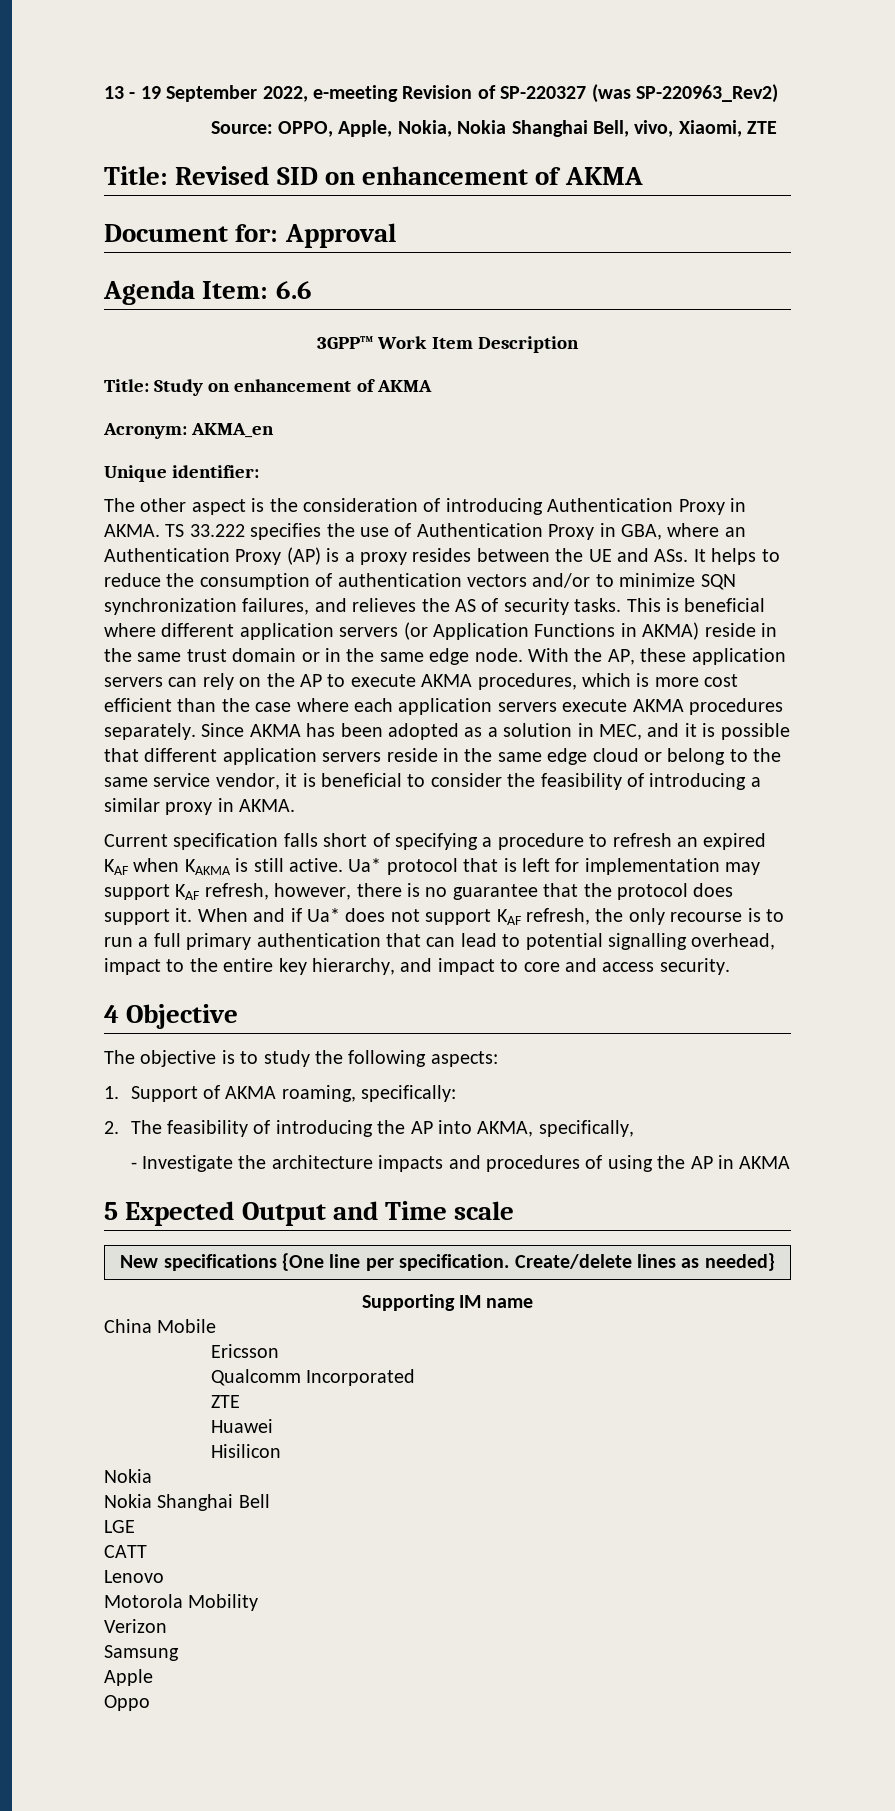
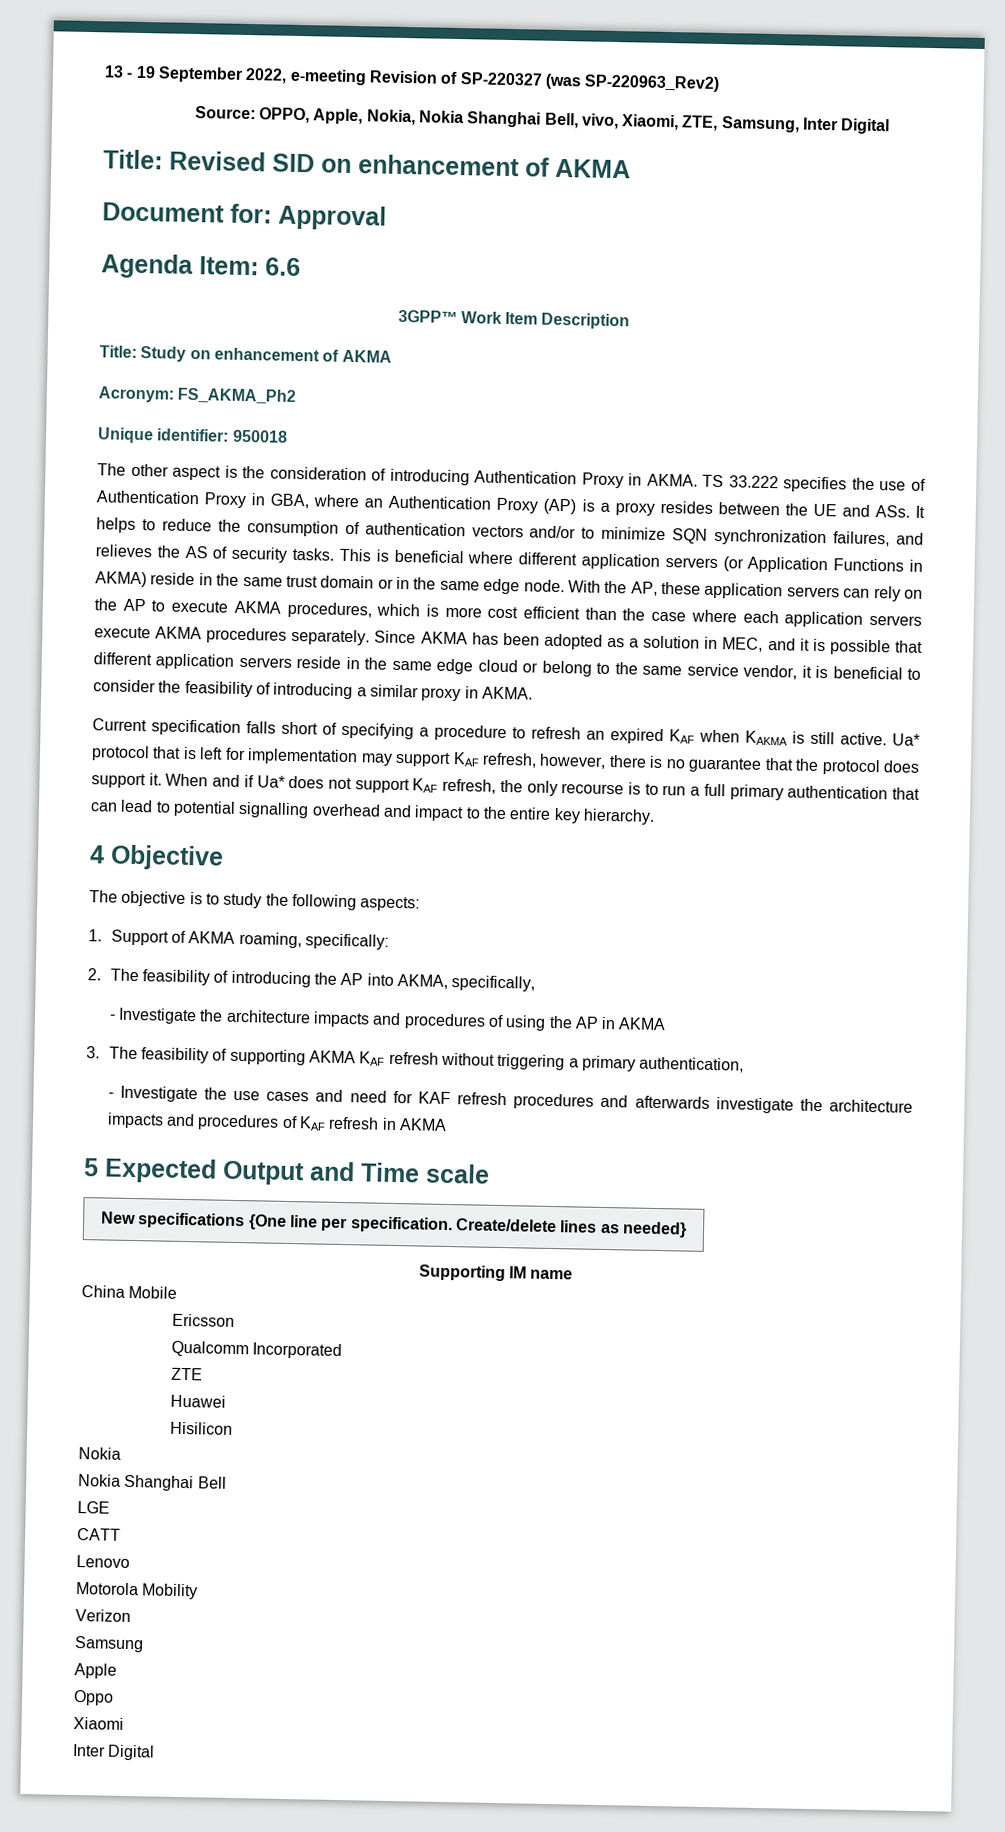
[747,121,778,134] ZTE -> [681,115,891,135] ZTE, Samsung, Inter Digital
[191,423,275,438] AKMA_en -> [177,387,297,404] FS_AKMA_Ph2
(260, 471) none -> [231,429,288,443] 950018
[691,933,776,950] overhead, -> [311,803,412,818] overhead and
[312,958,730,975] hierarchy, and impact to core and access security. -> [582,808,655,825] hierarchy.
(791, 1162) none -> [86,1046,745,1073] [107,1085,913,1114] [106,1112,447,1131] // 3. The feasibility of supporting AKMA KAF refresh without triggering a primary authentication, // - Investigate the use cases and need for KAF refresh procedures and afterwards investigate the architecture impacts and procedures of KAF refresh in AKMA
(150, 1703) none -> [73,1716,124,1730] [72,1743,156,1761] // Xiaomi // Inter Digital

